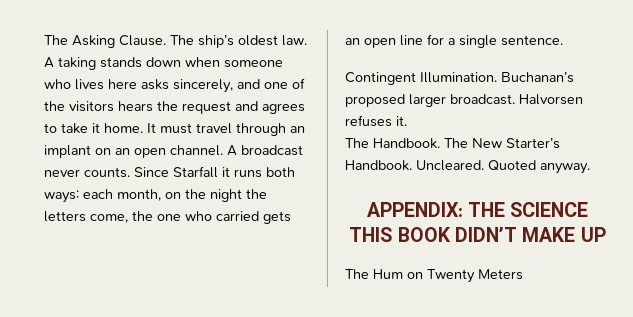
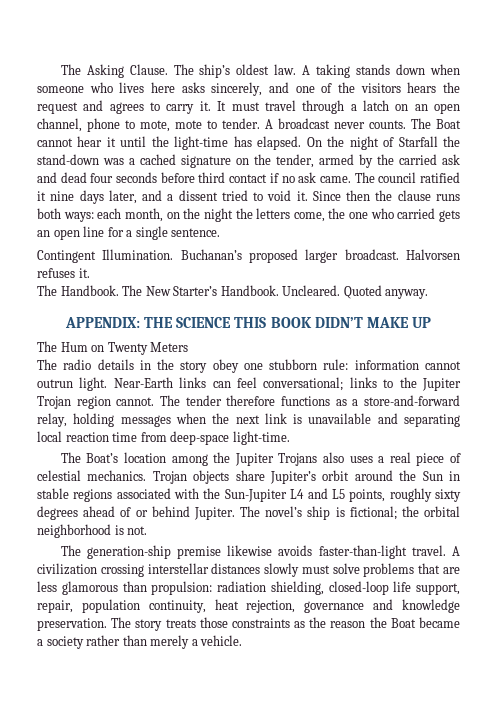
[61,123,143,134] take it home. -> [166,101,211,114] carry it.
[290,126,305,133] [44,145,91,158] an implant -> [350,100,389,111] a latch
[170,145,303,156] [44,166,230,178] channel. A broadcast never counts. Since Starfall it -> [37,118,461,132] [37,136,460,150] [37,154,460,168] [37,172,460,183] [37,190,431,204] channel, phone to mote, mote to tender. A broadcast never counts. The Boat cannot hear it until the light-time has elapsed. On the night of Starfall the stand-down was a cached signature on the tender, armed by the carried ask and dead four seconds before third contact if no ask came. The council ratified it nine days later, and a dissent tried to void it. Since then the clause
(523, 274) none -> [37,359,461,373] [37,377,461,391] [37,395,461,409] [37,413,461,427] [37,431,290,445] [60,452,462,466] [37,470,460,484] [37,488,462,502] [37,506,461,520] [37,524,148,538] [60,545,460,559] [37,563,460,577] [37,581,460,595] [37,599,460,613] [37,617,461,631] [37,635,243,649] // The radio details in the story obey one stubborn rule: information cannot outrun light. Near-Earth links can feel conversational; links to the Jupiter Trojan region cannot. The tender therefore functions as a store-and-forward relay, holding messages when the next link is unavailable and separating local reaction time from deep-space light-time. // The Boat’s location among the Jupiter Trojans also uses a real piece of celestial mechanics. Trojan objects share Jupiter’s orbit around the Sun in stable regions associated with the Sun-Jupiter L4 and L5 points, roughly sixty degrees ahead of or behind Jupiter. The novel’s ship is fictional; the orbital neighborhood is not. // The generation-ship premise likewise avoids faster-than-light travel. A civilization crossing interstellar distances slowly must solve problems that are less glamorous than propulsion: radiation shielding, closed-loop life support, repair, population continuity, heat rejection, governance and knowledge preservation. The story treats those constraints as the reason the Boat became a society rather than merely a vehicle.

